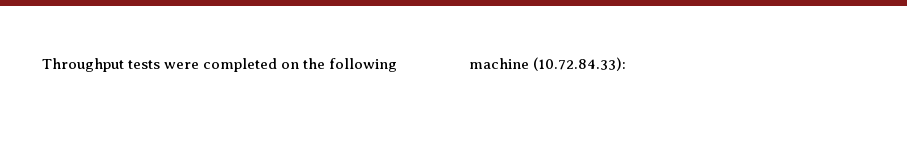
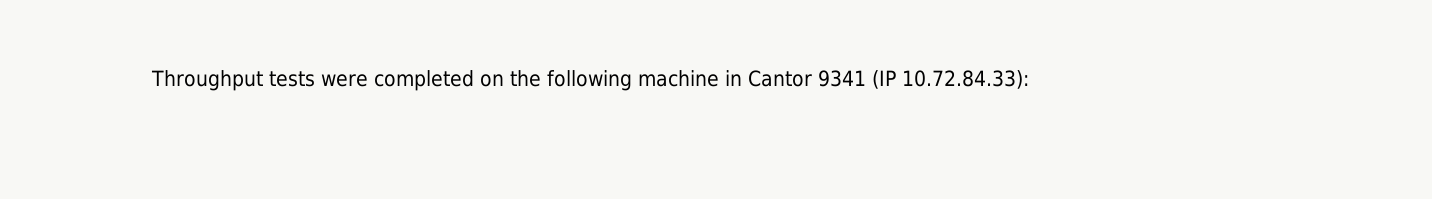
[533,57,627,71] (10.72.84.33): -> [725,70,1030,89] in Cantor 9341 (IP 10.72.84.33):

